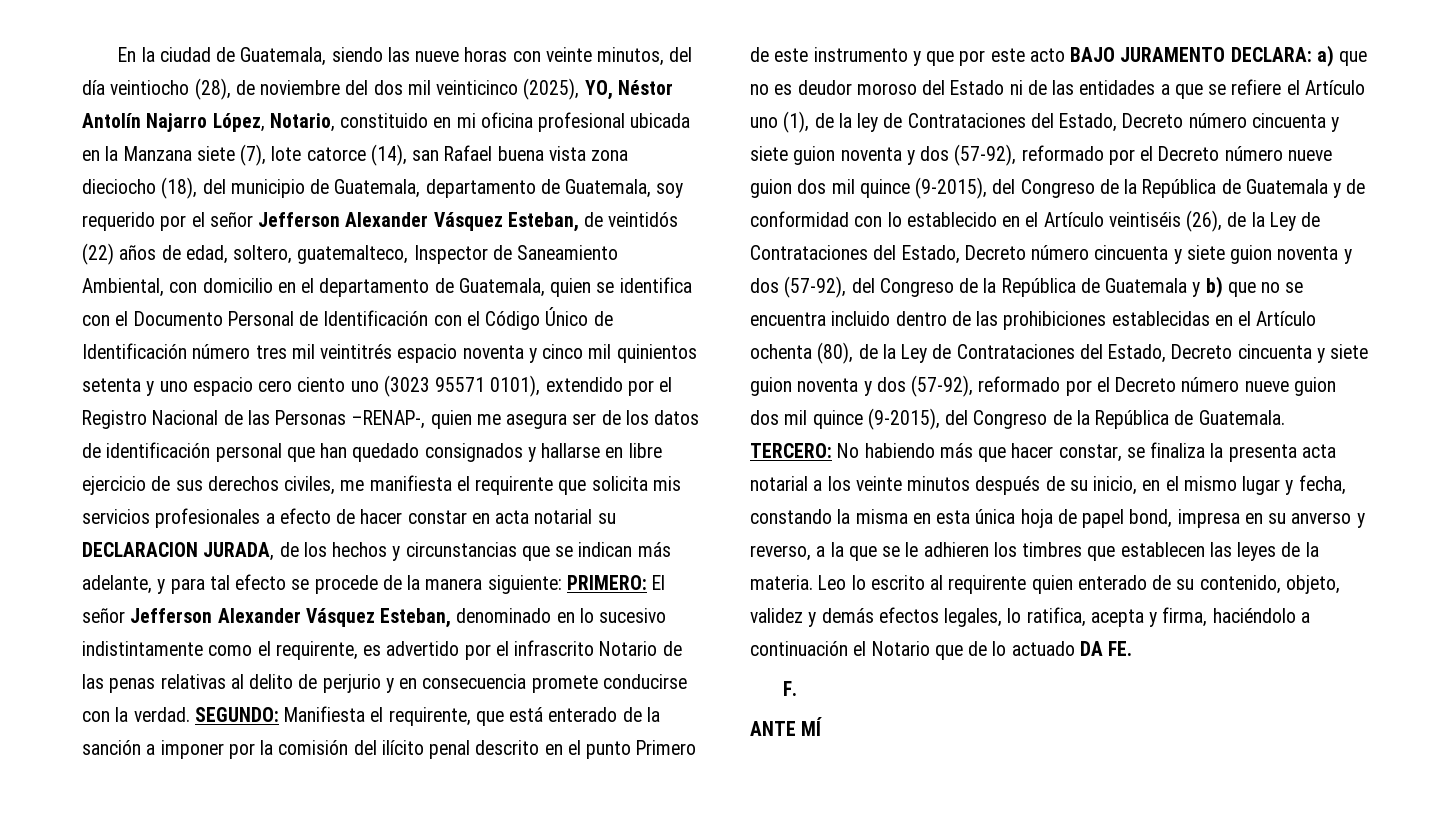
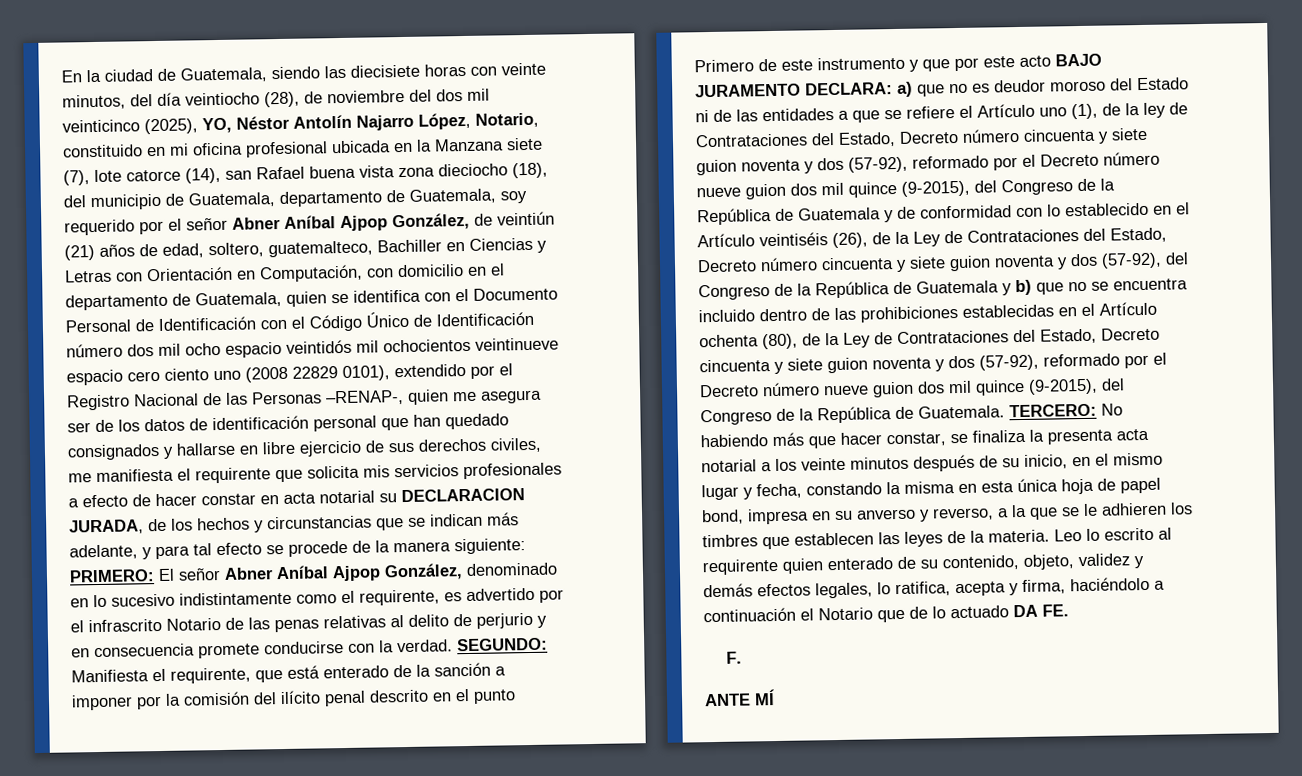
[415,51,460,62] nueve -> [350,64,420,78] diecisiete
[258,212,679,232] [82,243,114,265] Jefferson Alexander Vásquez Esteban, de veintidós (22) -> [232,211,555,232] [64,245,95,261] Abner Aníbal Ajpop González, de veintiún (21)
[413,245,619,264] [82,278,164,297] Inspector de Saneamiento Ambiental, -> [377,237,547,253] [65,264,363,283] Bachiller en Ciencias y Letras con Orientación en Computación,
[255,344,697,363] [82,378,188,396] tres mil veintitrés espacio noventa y cinco mil quinientos setenta y uno -> [127,337,559,358] dos mil ocho espacio veintidós mil ochocientos veintinueve
[383,375,486,397] (3023 95571 -> [245,366,338,383] (2008 22829
[130,608,452,628] Jefferson Alexander Vásquez Esteban, -> [224,563,463,582] Abner Aníbal Ajpop González,

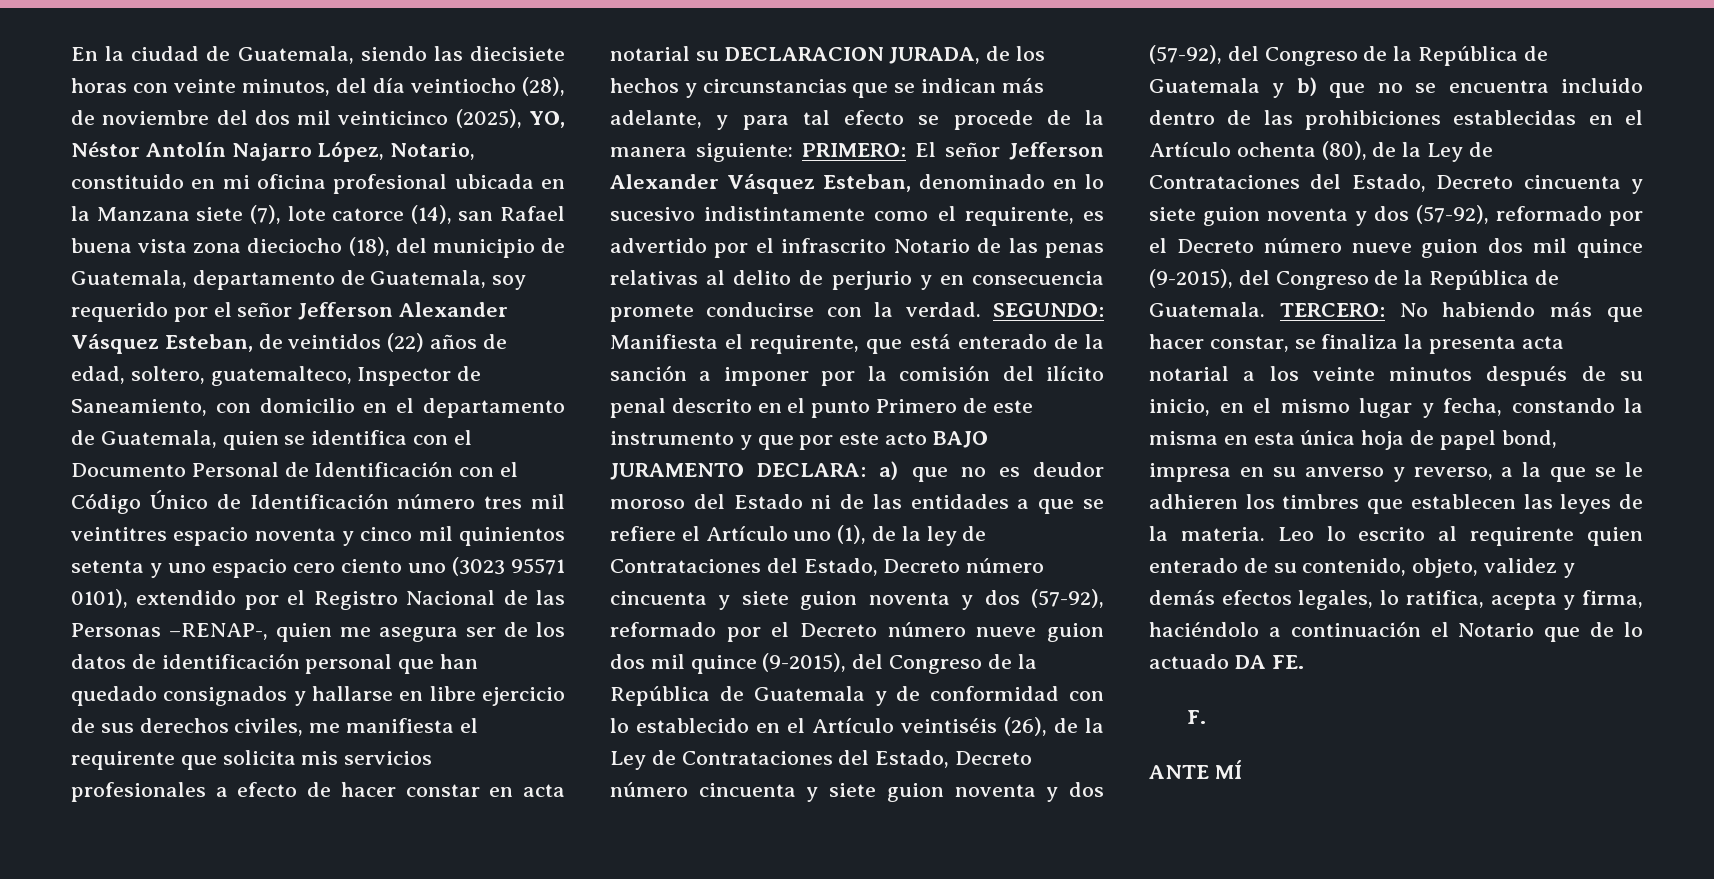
[232,211,555,232] [64,245,95,261] Abner Aníbal Ajpop González, de veintiún (21) -> [298,302,509,320] [71,333,425,354] Jefferson Alexander Vásquez Esteban, de veintidos (22)
[377,237,547,253] [65,264,363,283] Bachiller en Ciencias y Letras con Orientación en Computación, -> [357,366,482,386] [71,399,207,416] Inspector de Saneamiento,
[127,337,559,358] dos mil ocho espacio veintidós mil ochocientos veintinueve -> [484,494,565,509] [71,526,565,546] [71,560,206,578] tres mil veintitres espacio noventa y cinco mil quinientos setenta y uno
[245,366,338,383] (2008 22829 -> [452,557,565,576] (3023 95571
[224,563,463,582] Abner Aníbal Ajpop González, -> [1009,142,1104,160] [610,174,911,194] Jefferson Alexander Vásquez Esteban,

